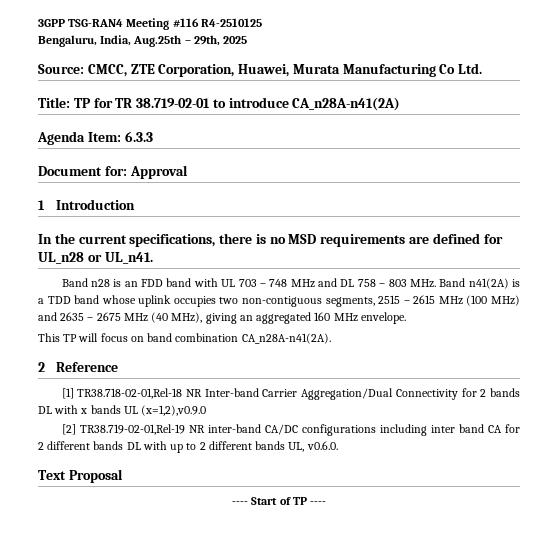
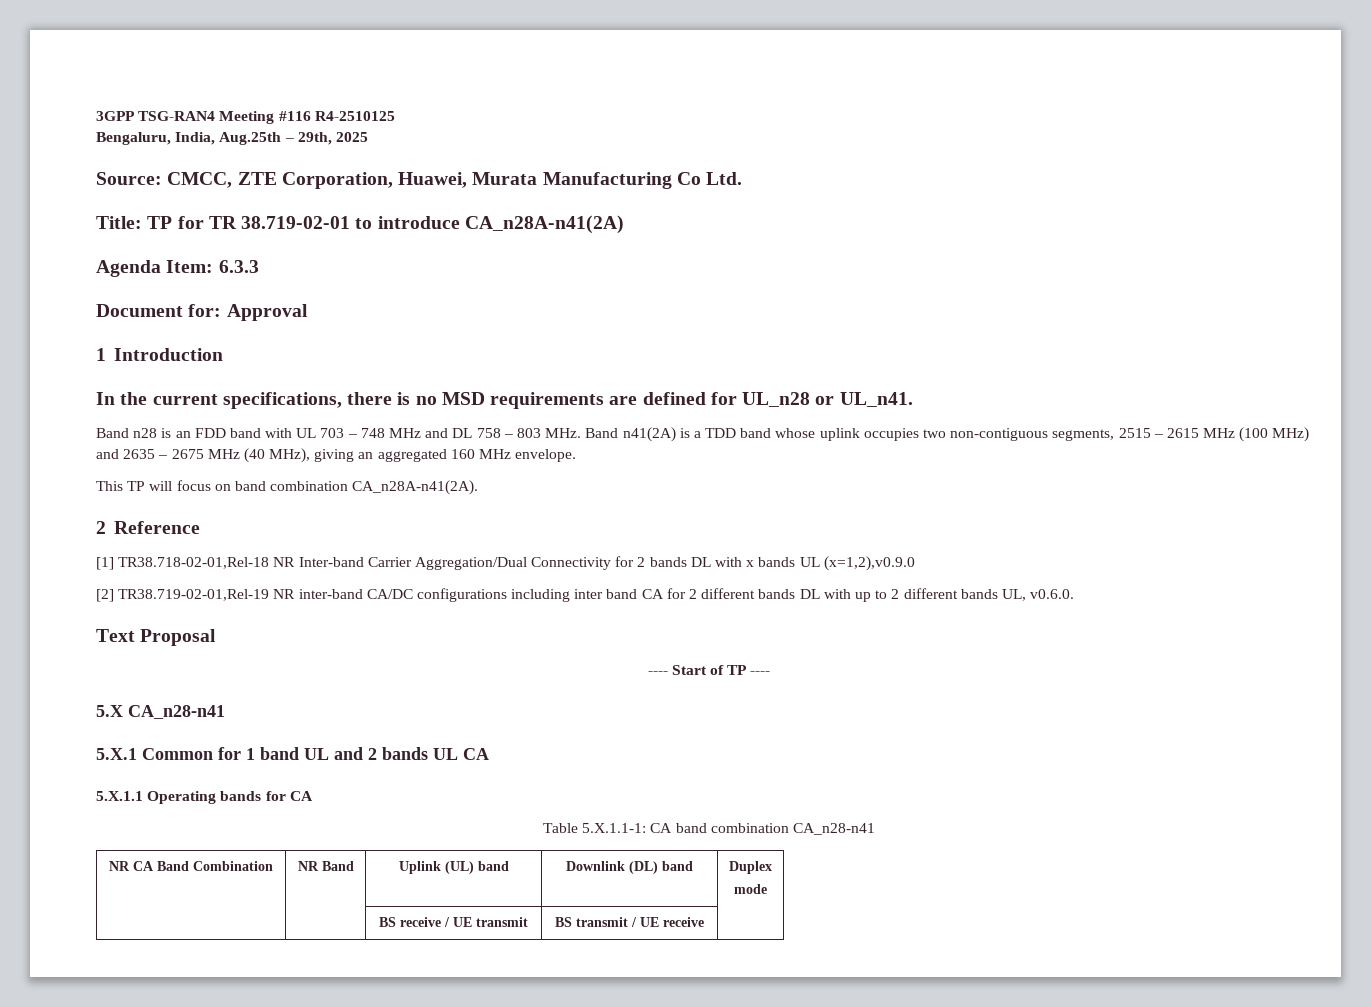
(326, 503) none -> [96,705,225,719] [96,747,489,760] [96,791,313,804] [543,823,875,835] [109,861,273,871] [297,861,354,871] [398,861,509,874] [566,861,693,874] [729,861,772,874] [734,884,767,894] [379,917,528,927] [555,917,704,927] // 5.X CA_n28-n41 // 5.X.1 Common for 1 band UL and 2 bands UL CA // 5.X.1.1 Operating bands for CA // Table 5.X.1.1-1: CA band combination CA_n28-n41 // NR CA Band Combination | NR Band | Uplink (UL) band | Downlink (DL) band | Duplex // mode // | | BS receive / UE transmit | BS transmit / UE receive |

